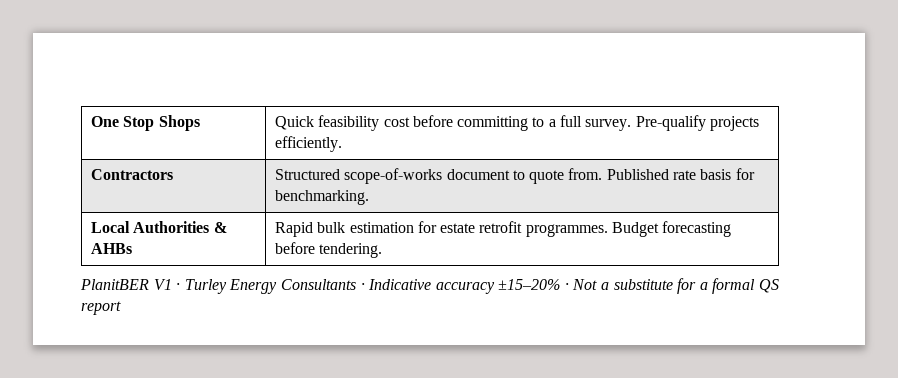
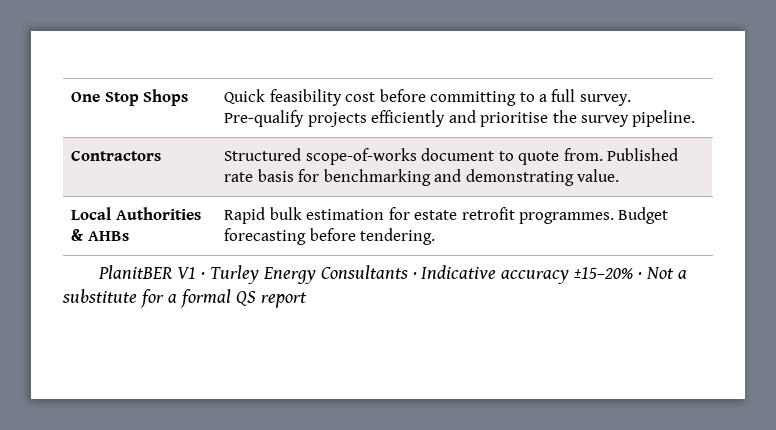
[274,136,342,152] efficiently. -> [371,110,696,127] efficiently and prioritise the survey pipeline.
[274,190,369,205] benchmarking. -> [323,169,620,186] benchmarking and demonstrating value.

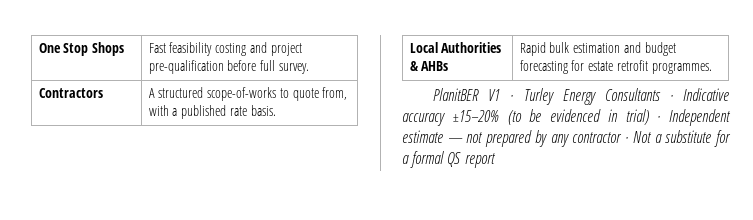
[224,89,631,106] [224,110,696,127] [71,150,162,161] [224,148,679,165] [224,169,620,186] Quick feasibility cost before committing to a full survey. Pre-qualify projects efficiently and prioritise the survey pipeline. // Contractors | Structured scope-of-works document to quote from. Published rate basis for benchmarking and demonstrating value. -> [148,42,302,56] [148,60,309,74] [38,88,103,98] [148,87,348,101] [148,105,276,119] Fast feasibility costing and project pre-qualification before full survey. // Contractors | A structured scope-of-works to quote from, with a published rate basis.
(385, 214) none -> [623,42,676,56] [519,60,568,74] and budget forecasting
[618,207,669,224] [224,228,436,245] Budget forecasting before tendering. -> (712, 68) none
(634, 273) none -> [507,109,731,126] [402,130,623,147] (to be evidenced in trial) · Independent estimate — not prepared by any contractor

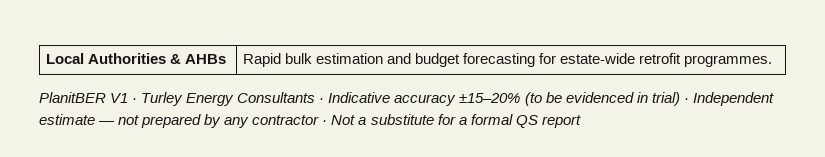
[38,42,125,56] [148,42,302,56] [148,60,309,74] [38,88,103,98] [148,87,348,101] [148,105,276,119] One Stop Shops | Fast feasibility costing and project pre-qualification before full survey. // Contractors | A structured scope-of-works to quote from, with a published rate basis. // -> (45, 58) none
[588,61,614,71] estate -> [560,53,636,64] estate-wide

